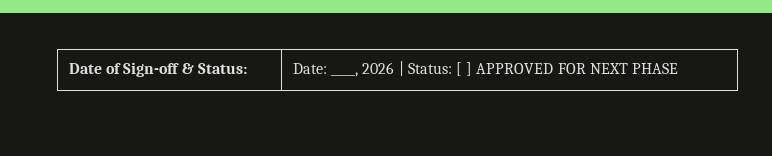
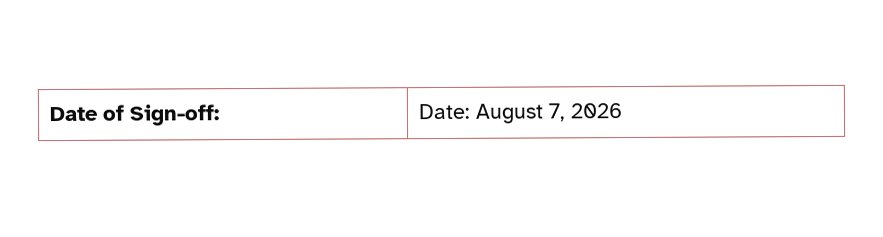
[123,62,247,77] [293,61,678,77] Sign-off & Status: | Date: ____, 2026 | Status: [ ] APPROVED FOR NEXT PHASE -> [129,104,221,126] [418,103,624,124] Sign-off: | Date: August 7, 2026

